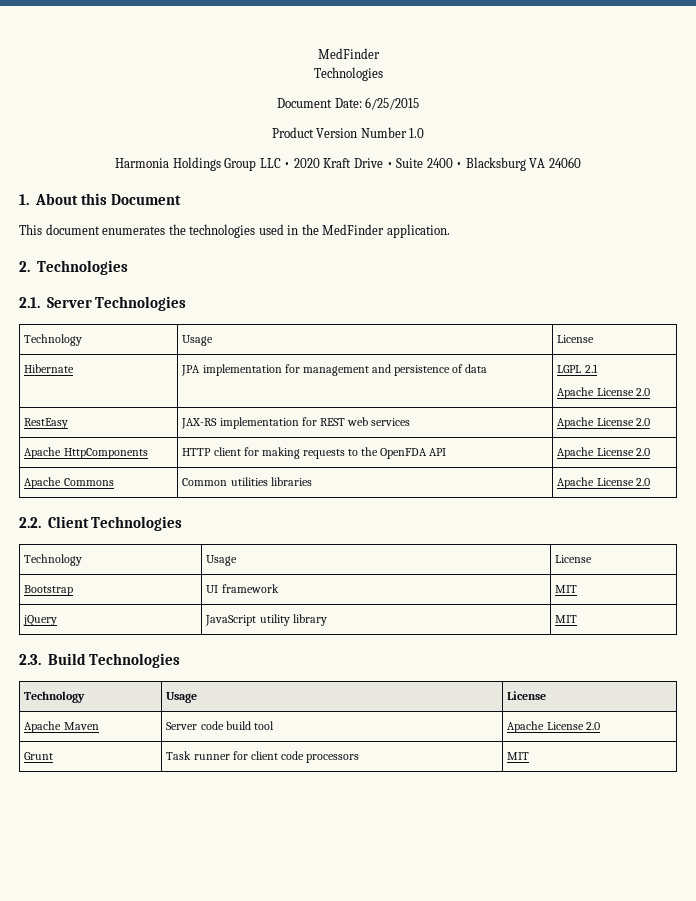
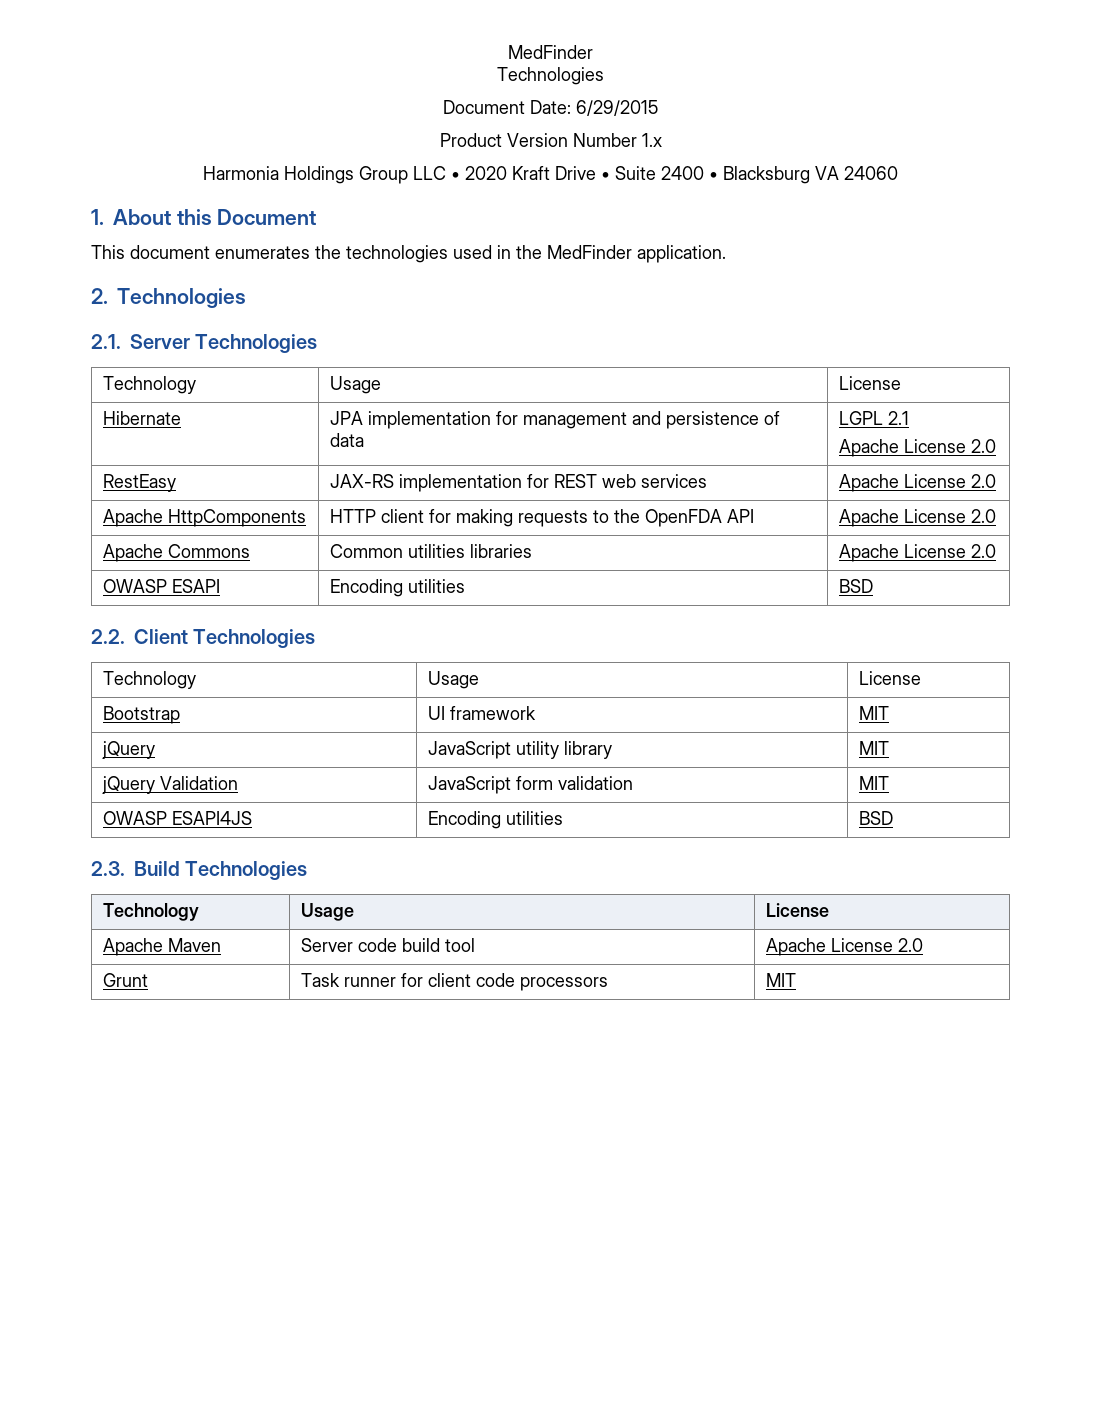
[365,97,420,110] 6/25/2015 -> [576,100,658,116] 6/29/2015
[409,128,425,138] 1.0 -> [641,133,662,147] 1.x
(650, 482) none -> [103,579,221,593] [330,579,466,597] [839,579,874,593] // OWASP ESAPI | Encoding utilities | BSD
(578, 619) none -> [102,776,239,794] [428,776,634,794] [859,776,890,790] [103,811,253,825] [428,811,564,829] [859,811,894,825] // jQuery Validation | JavaScript form validation | MIT // OWASP ESAPI4JS | Encoding utilities | BSD

